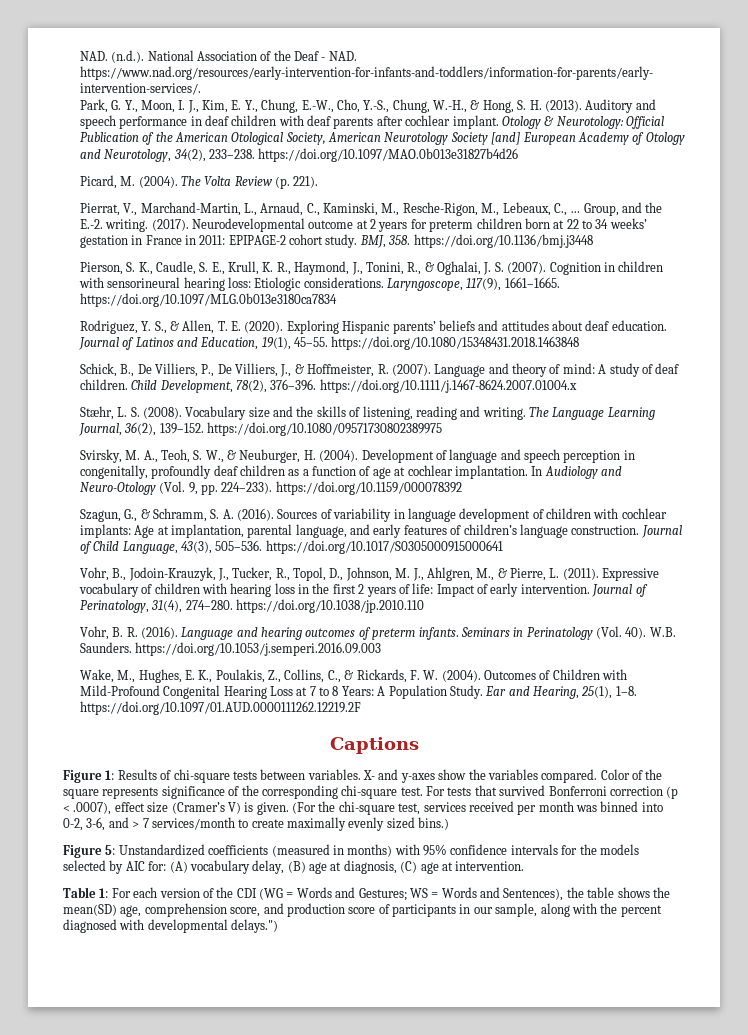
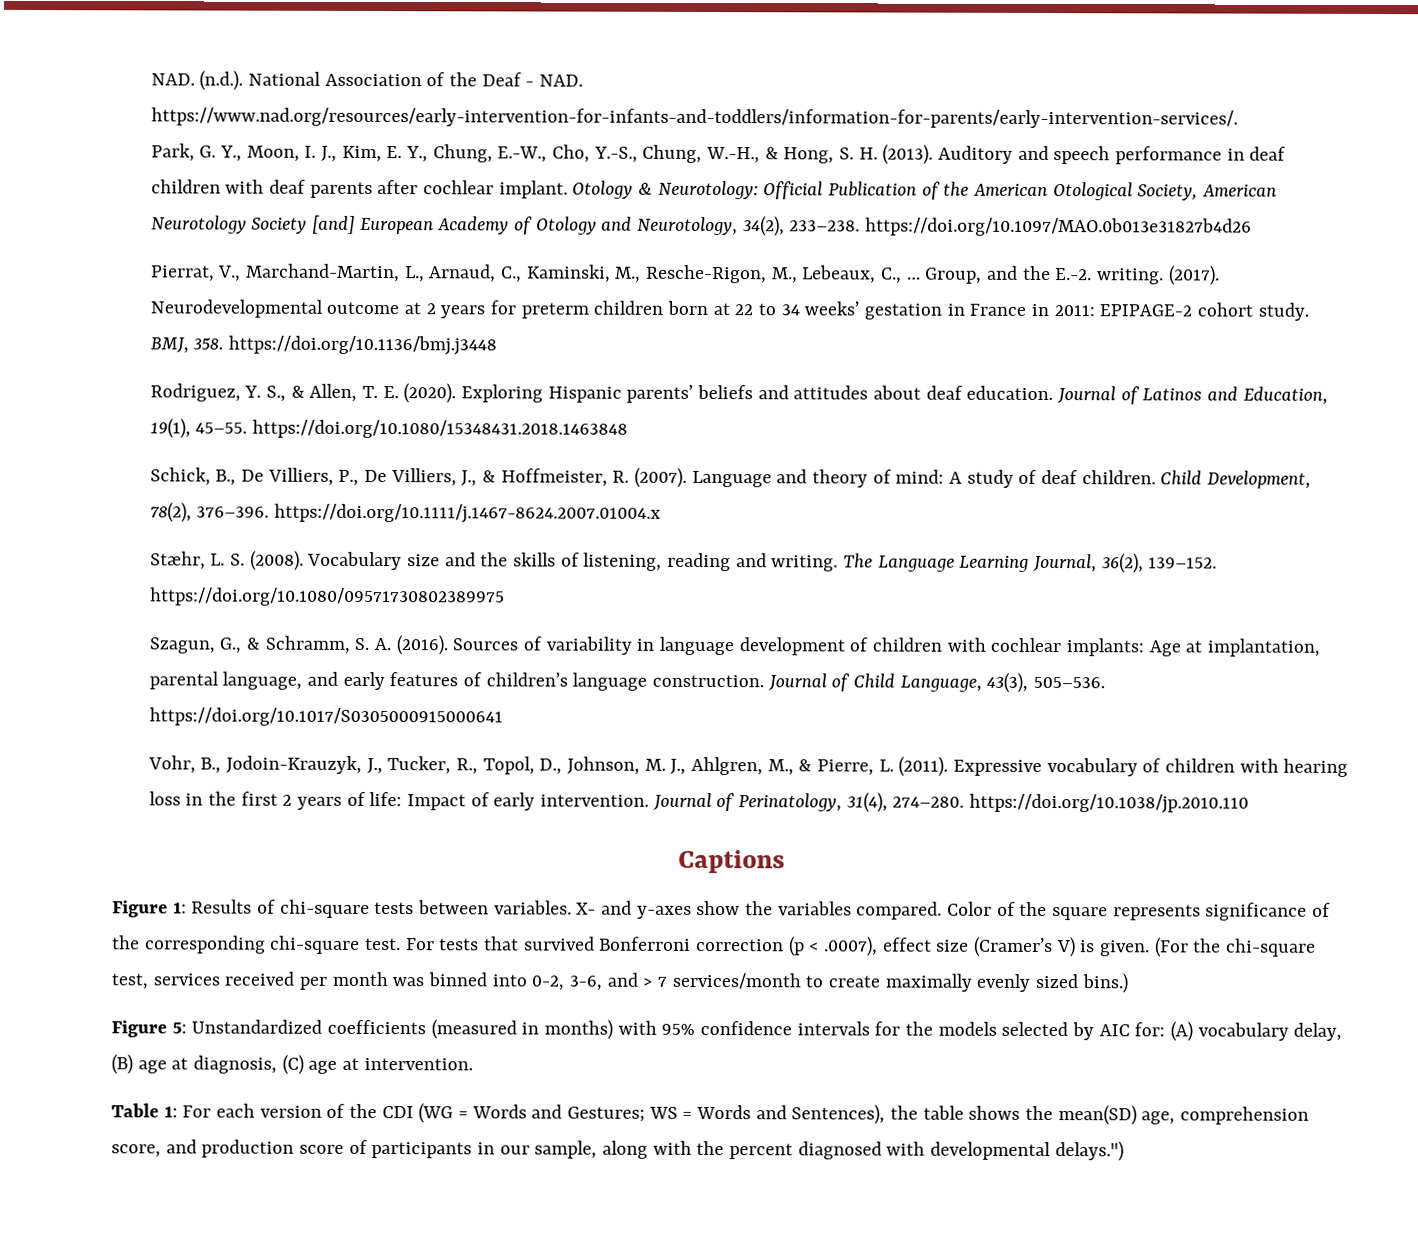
[79,175,319,189] // Picard, M. (2004). The Volta Review (p. 221). -> (1253, 227) none
[79,261,664,275] [78,277,560,291] [79,293,337,307] // Pierson, S. K., Caudle, S. E., Krull, K. R., Haymond, J., Tonini, R., & Oghalai, J. S. (2007). Cognition in children with sensorineural hearing loss: Etiologic considerations. Laryngoscope, 117(9), 1661–1665. https://doi.org/10.1097/MLG.0b013e3180ca7834 -> (498, 345) none
[79,449,635,463] [79,465,623,479] [79,481,462,495] // Svirsky, M. A., Teoh, S. W., & Neuburger, H. (2004). Development of language and speech perception in congenitally, profoundly deaf children as a function of age at cochlear implantation. In Audiology and Neuro-Otology (Vol. 9, pp. 224–233). https://doi.org/10.1159/000078392 -> (505, 597) none
[79,626,676,640] [79,642,382,656] [79,669,628,683] [79,685,637,699] [79,701,361,715] // Vohr, B. R. (2016). Language and hearing outcomes of preterm infants. Seminars in Perinatology (Vol. 40). W.B. Saunders. https://doi.org/10.1053/j.semperi.2016.09.003 // Wake, M., Hughes, E. K., Poulakis, Z., Collins, C., & Rickards, F. W. (2004). Outcomes of Children with Mild-Profound Congenital Hearing Loss at 7 to 8 Years: A Population Study. Ear and Hearing, 25(1), 1–8. https://doi.org/10.1097/01.AUD.0000111262.12219.2F -> (1250, 803) none

